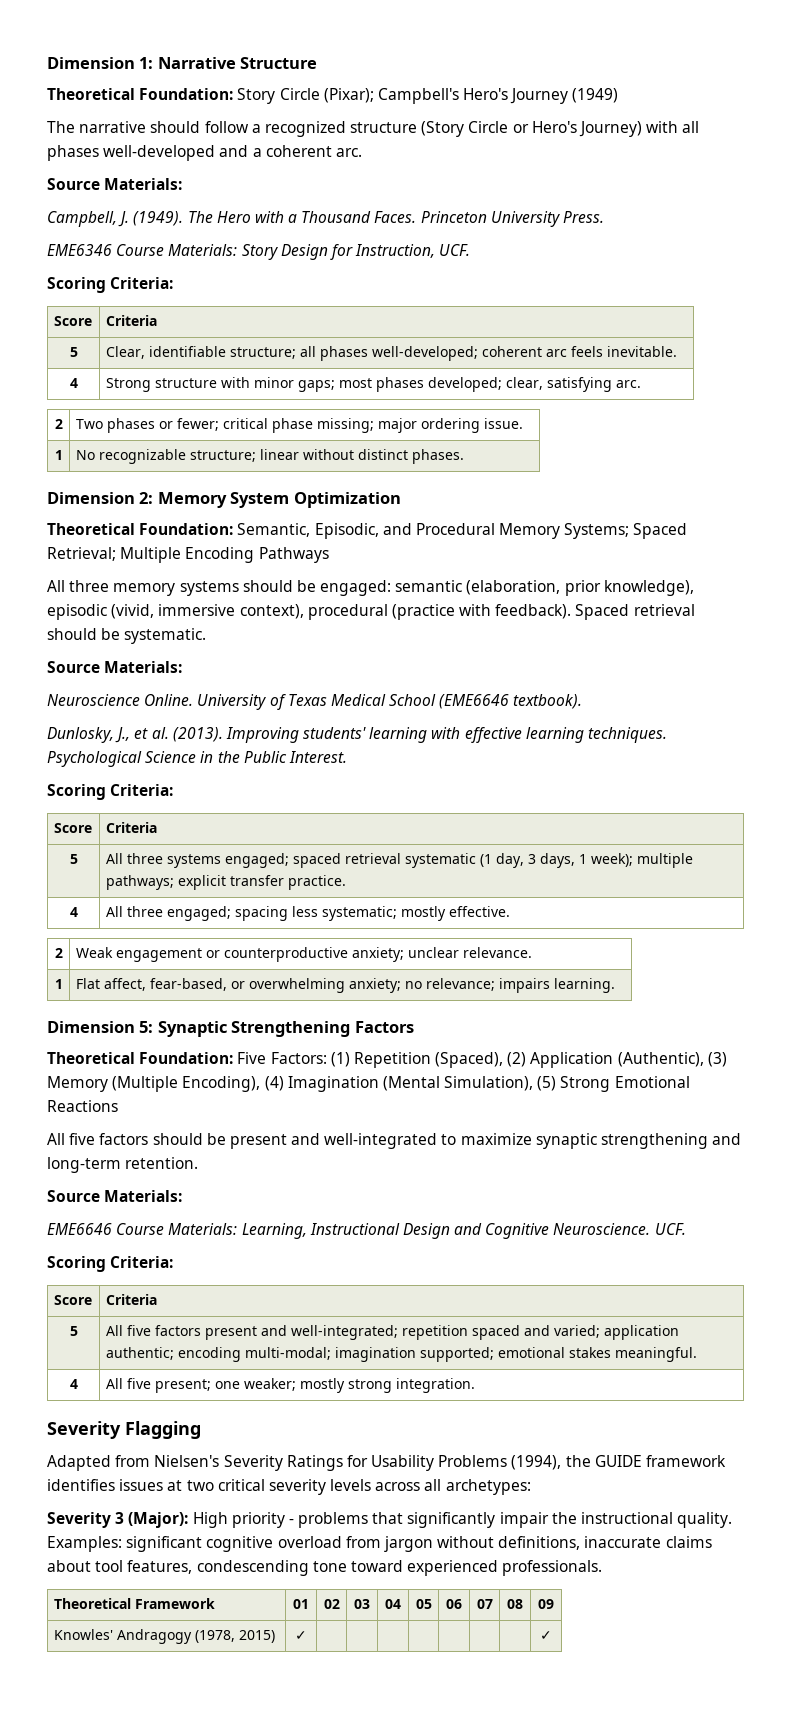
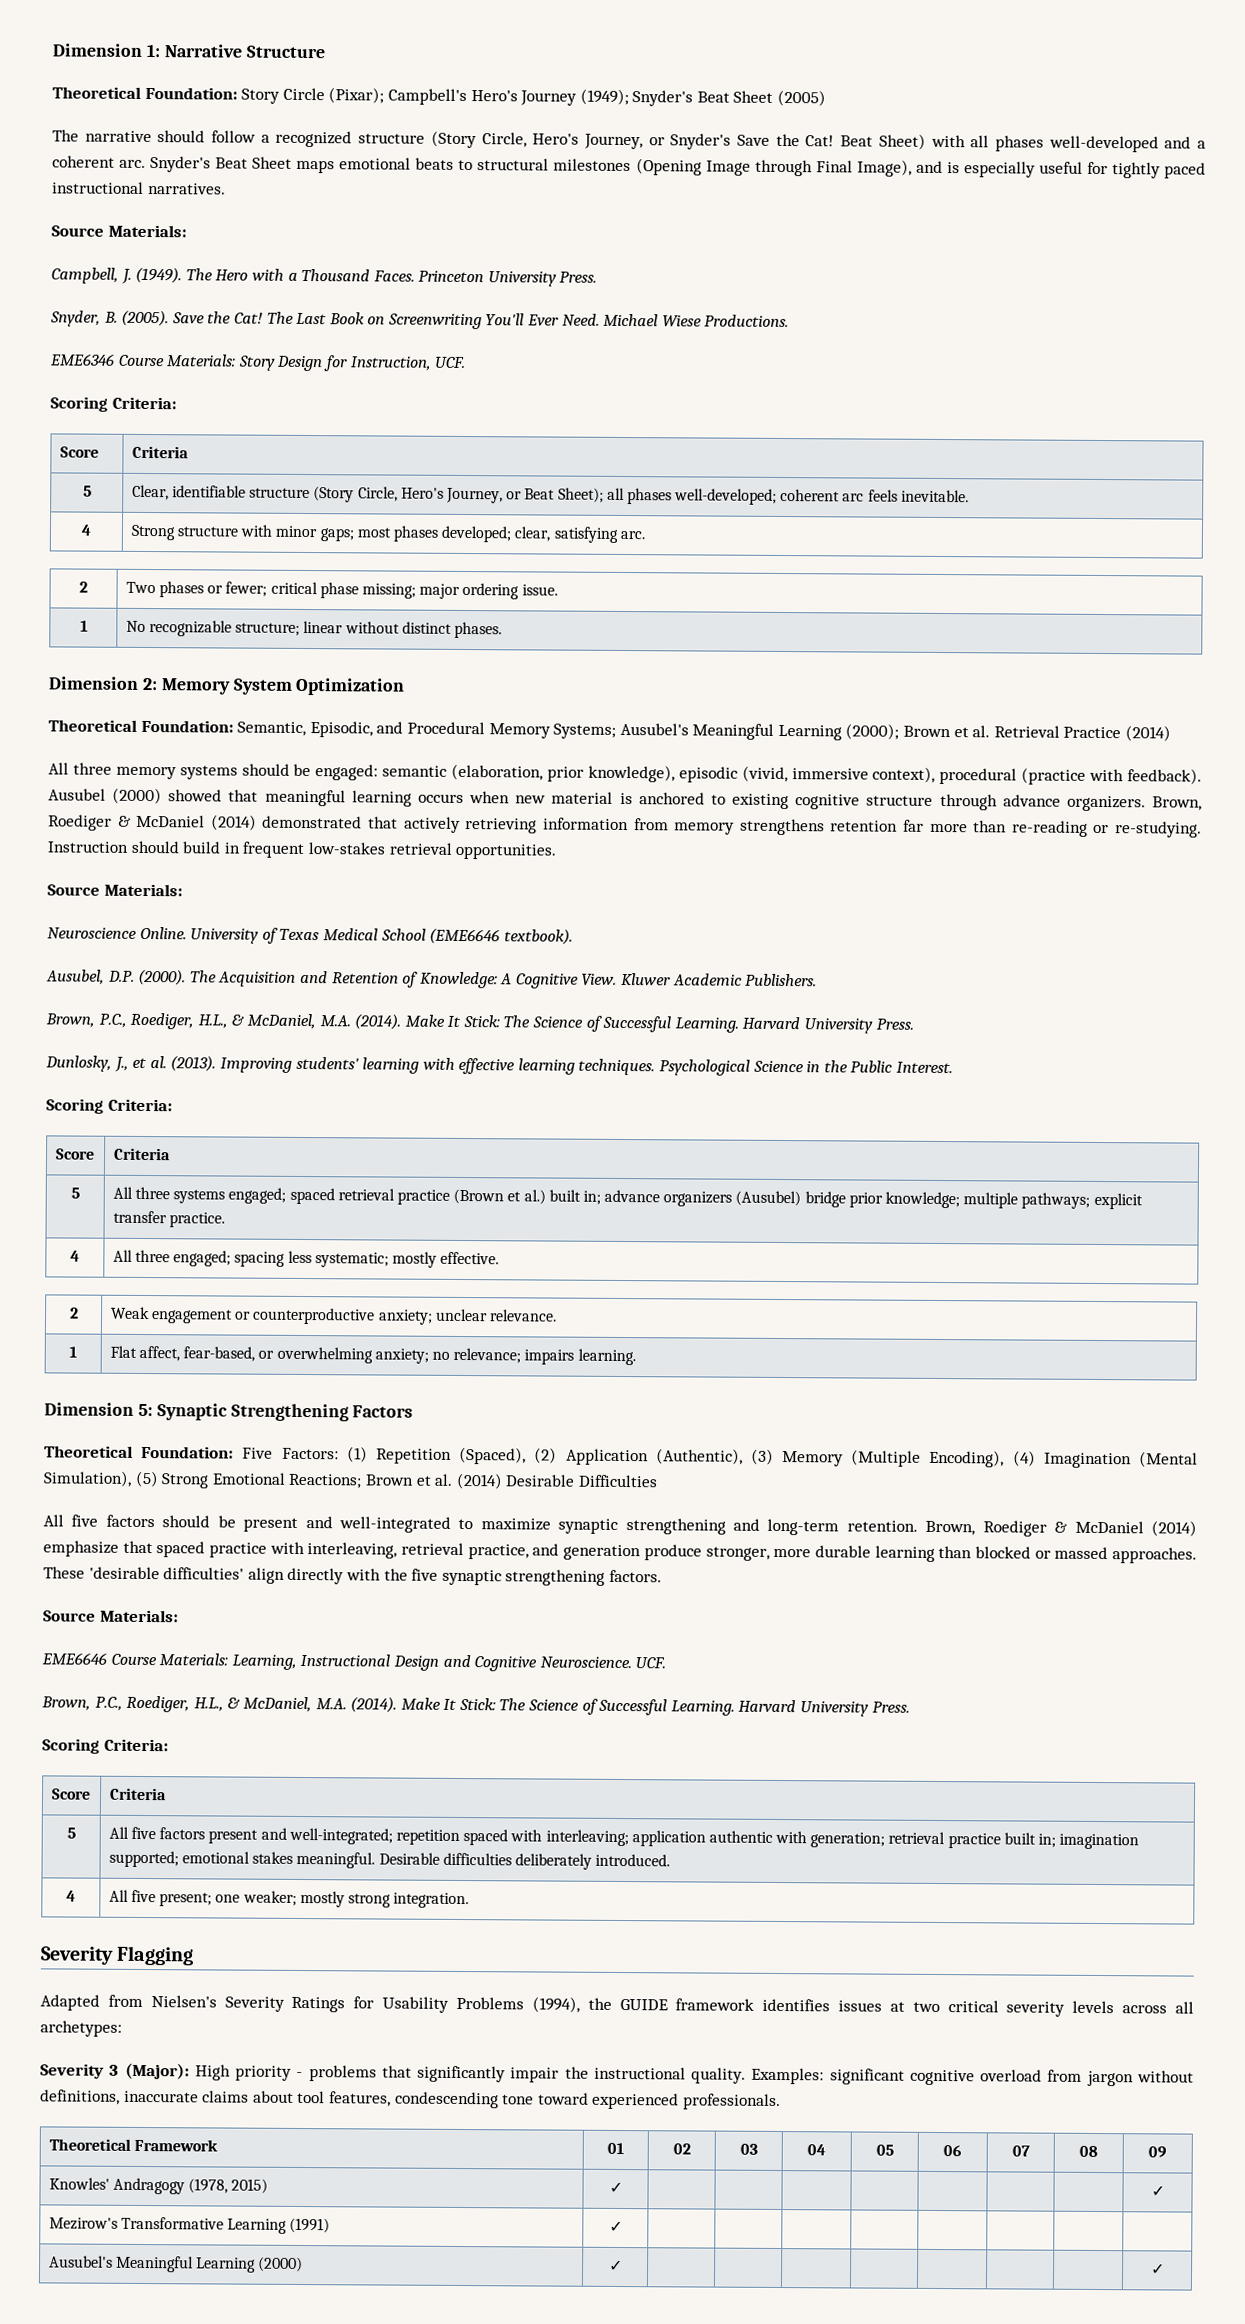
[572,88,619,103] (1949) -> [579,88,827,107] (1949); Snyder's Beat Sheet (2005)
[468,121,643,137] Circle or Hero's Journey) -> [481,132,926,150] Circle, Hero's Journey, or Snyder's Save the Cat! Beat Sheet)
(362, 152) none -> [150,156,1206,179] [52,181,226,195] Snyder's Beat Sheet maps emotional beats to structural milestones (Opening Image through Final Image), and is especially useful for tightly paced instructional narratives.
(605, 217) none -> [50,309,790,330] // Snyder, B. (2005). Save the Cat! The Last Book on Screenwriting You'll Ever Need. Michael Wiese Productions.
[229,347,296,359] structure; -> [249,486,604,504] structure (Story Circle, Hero's Journey, or Beat Sheet);
[633,523,688,539] [47,547,329,563] Spaced Retrieval; Multiple Encoding Pathways -> [619,722,1172,742] Ausubel's Meaningful Learning (2000); Brown et al. Retrieval Practice (2014)
[575,604,695,620] [47,628,207,644] Spaced retrieval should be systematic. -> [48,787,1202,812] [48,814,1202,838] [47,840,557,860] Ausubel (2000) showed that meaningful learning occurs when new material is anchored to existing cognitive structure through advance organizers. Brown, Roediger & McDaniel (2014) demonstrated that actively retrieving information from memory strengthens retention far more than re-reading or re-studying. Instruction should build in frequent low-stakes retrieval opportunities.
(583, 701) none -> [46,968,818,989] [45,1012,914,1034] // Ausubel, D.P. (2000). The Acquisition and Retention of Knowledge: A Cognitive View. Kluwer Academic Publishers. // Brown, P.C., Roediger, H.L., & McDaniel, M.A. (2014). Make It Stick: The Science of Successful Learning. Harvard University Press.
[404,853,633,868] systematic (1 day, 3 days, 1 week); -> [396,1188,960,1209] practice (Brown et al.) built in; advance organizers (Ausubel) bridge prior knowledge;
[47,1100,118,1112] Reactions -> [288,1472,658,1490] Reactions; Brown et al. (2014) Desirable Difficulties
(199, 1163) none -> [925,1520,1197,1537] [43,1540,1198,1564] [43,1566,662,1586] Brown, Roediger & McDaniel (2014) emphasize that spaced practice with interleaving, retrieval practice, and generation produce stronger, more durable learning than blocked or massed approaches. These 'desirable difficulties' align directly with the five synaptic strengthening factors.
(686, 1229) none -> [41,1695,910,1717] // Brown, P.C., Roediger, H.L., & McDaniel, M.A. (2014). Make It Stick: The Science of Successful Learning. Harvard University Press.
[523,1325,679,1340] [105,1347,331,1362] and varied; application authentic; encoding multi-modal; -> [510,1829,1056,1849] with interleaving; application authentic with generation; retrieval practice built in;
(697, 1354) none -> [378,1852,671,1870] Desirable difficulties deliberately introduced.
(552, 1635) none -> [48,2216,331,2234] [608,2220,623,2233] [48,2255,304,2273] [608,2259,623,2272] [1150,2263,1165,2275] // Mezirow's Transformative Learning (1991) | ✓ | | | | | | | | // Ausubel's Meaningful Learning (2000) | ✓ | | | | | | | | ✓

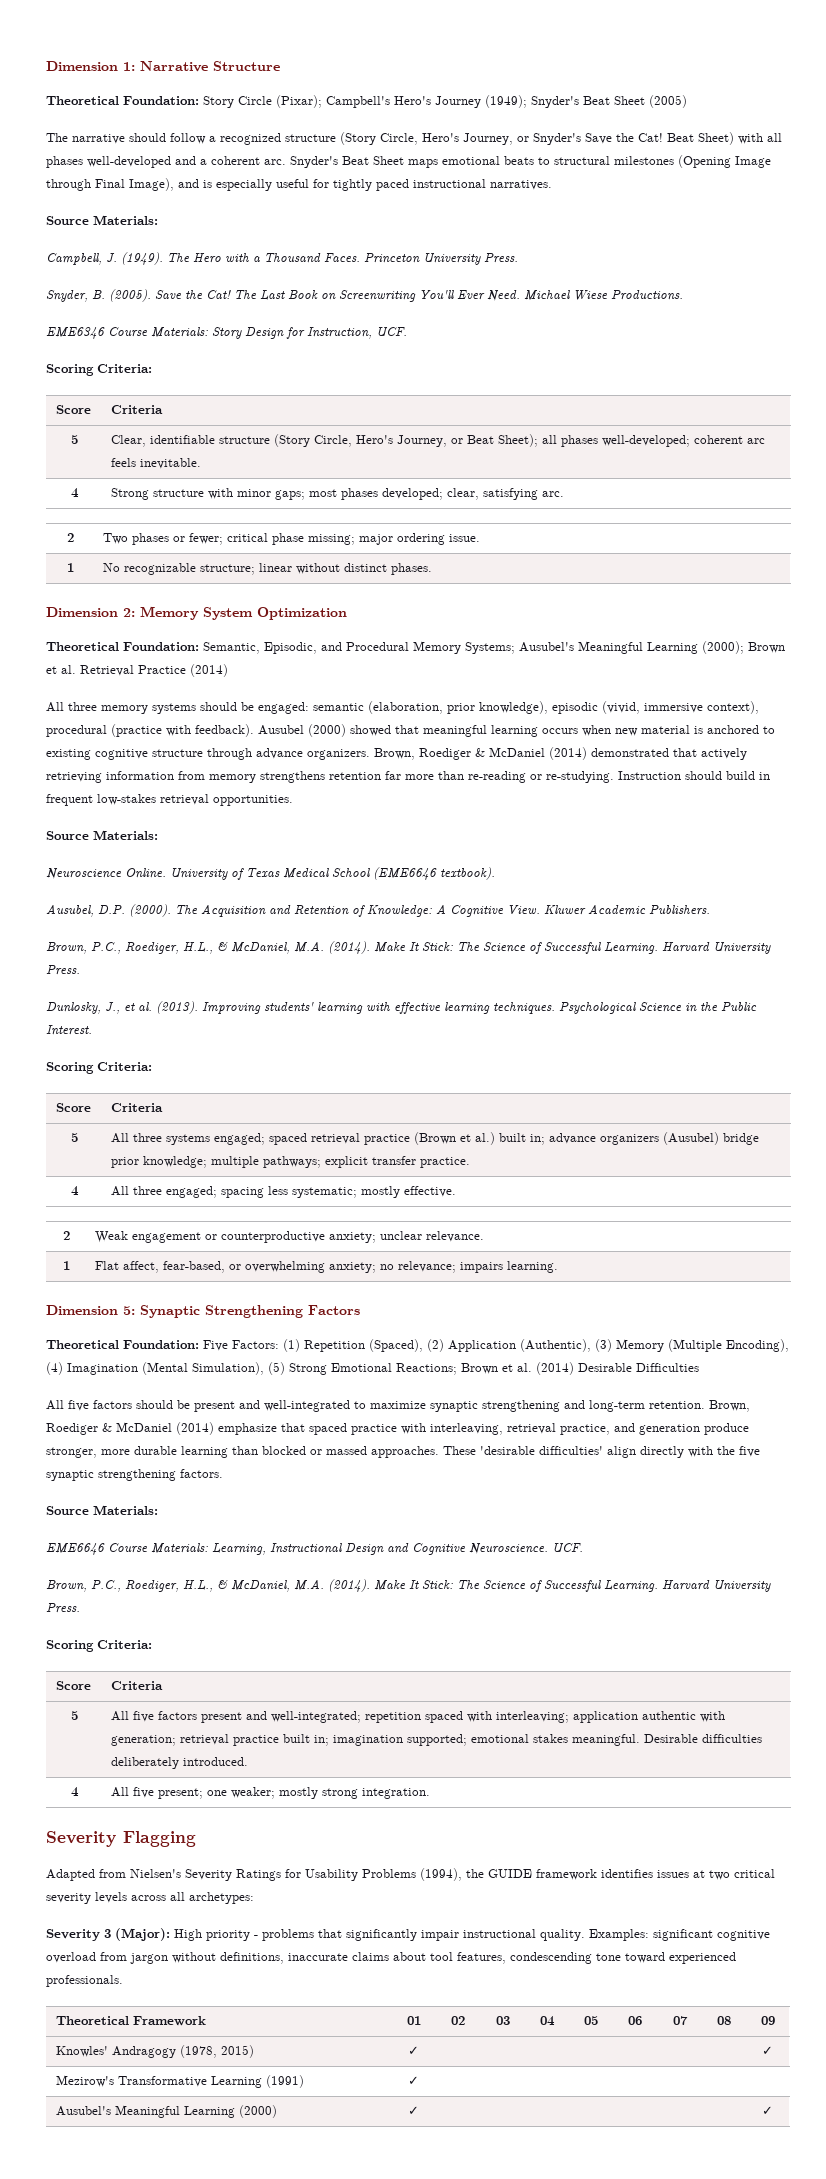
[564,2066,589,2079] the -> (459, 1935) none

